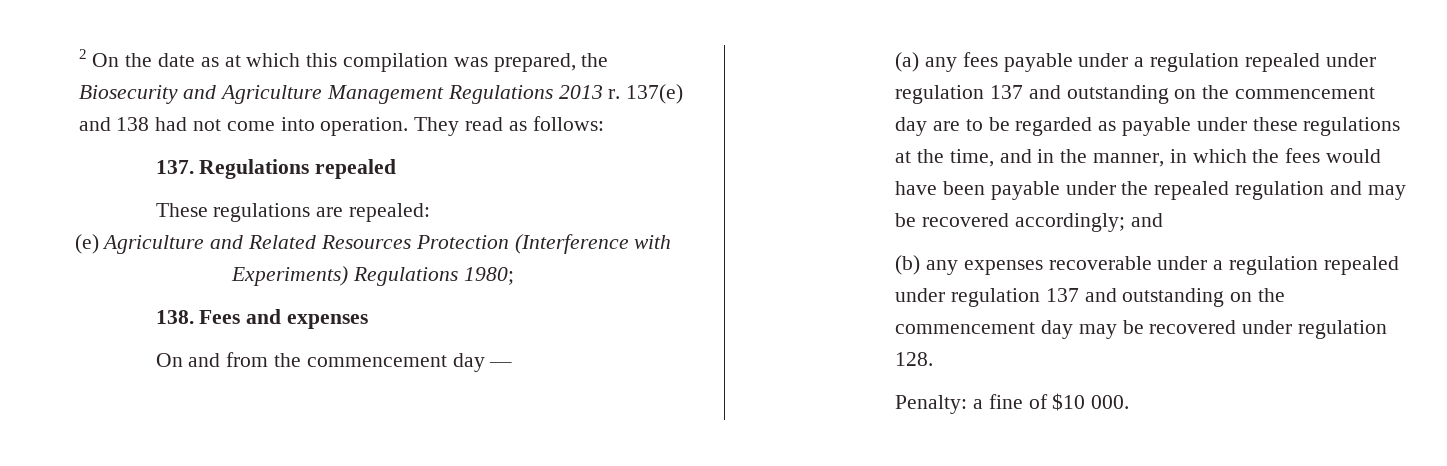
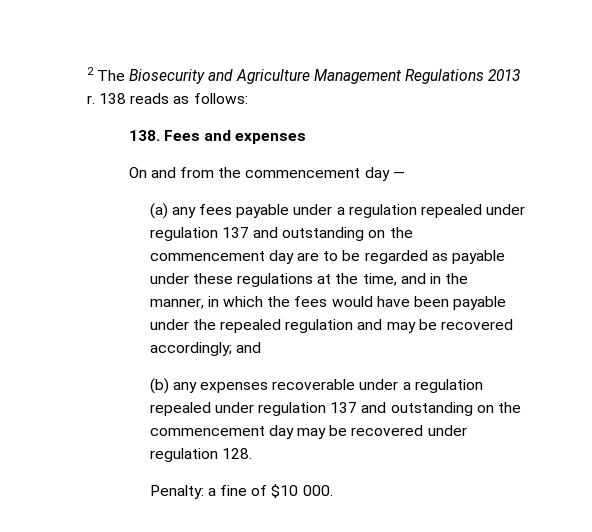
[92,53,609,72] On the date as at which this compilation was prepared, the -> [97,70,126,81] The
[626,84,684,104] [78,116,604,136] [155,159,397,179] [155,203,431,222] [74,234,672,254] [231,266,514,286] 137(e) and 138 had not come into operation. They read as follows: // 137. Regulations repealed // These regulations are repealed: // (e) Agriculture and Related Resources Protection (Interference with Experiments) Regulations 1980; -> [99,93,248,104] 138 reads as follows:

